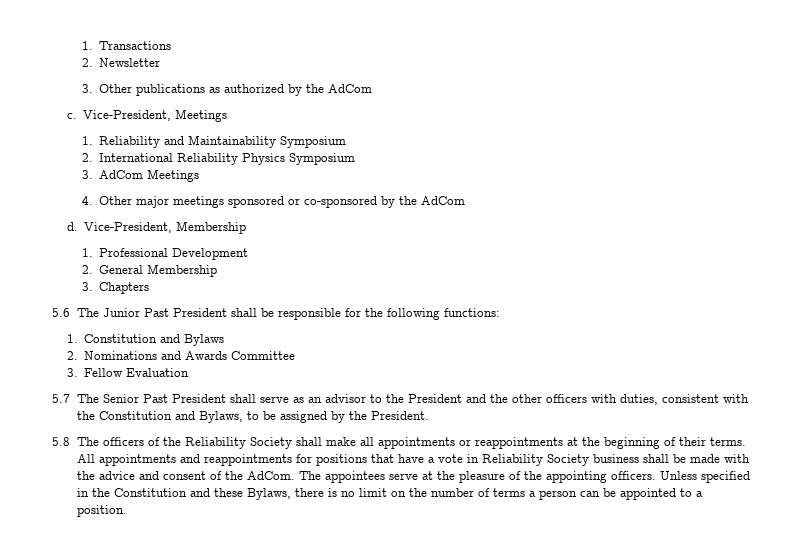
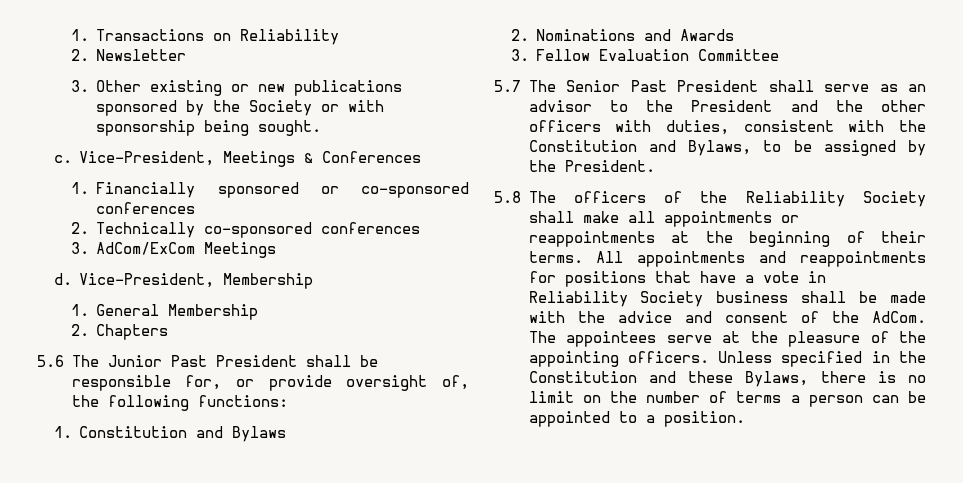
(172, 45) none -> [213,29,340,45] on Reliability
[136,84,373,96] publications as authorized by the AdCom -> [150,80,403,96] [96,100,385,116] [96,120,322,136] existing or new publications sponsored by the Society or with sponsorship being sought.
[81,135,347,148] [81,153,356,165] [81,169,200,182] [81,196,466,208] // 1. Reliability and Maintainability Symposium // 2. International Reliability Physics Symposium // 3. AdCom Meetings // 4. Other major meetings sponsored or co-sponsored by the AdCom -> [304,151,422,163] [70,182,469,198] [96,202,196,214] [70,222,421,238] [70,242,277,258] & Conferences // 1. Financially sponsored or co-sponsored conferences // 2. Technically co-sponsored conferences // 3. AdCom/ExCom Meetings
[99,248,249,260] [81,265,93,274] Professional Development // 2. -> (89, 310) none
[81,282,93,291] 3. -> [70,324,89,336] 2.
[344,308,361,317] for -> [185,375,469,391] for, or provide oversight of,
[231,351,296,360] Committee -> (735, 35) none
(190, 372) none -> [698,49,780,61] Committee

